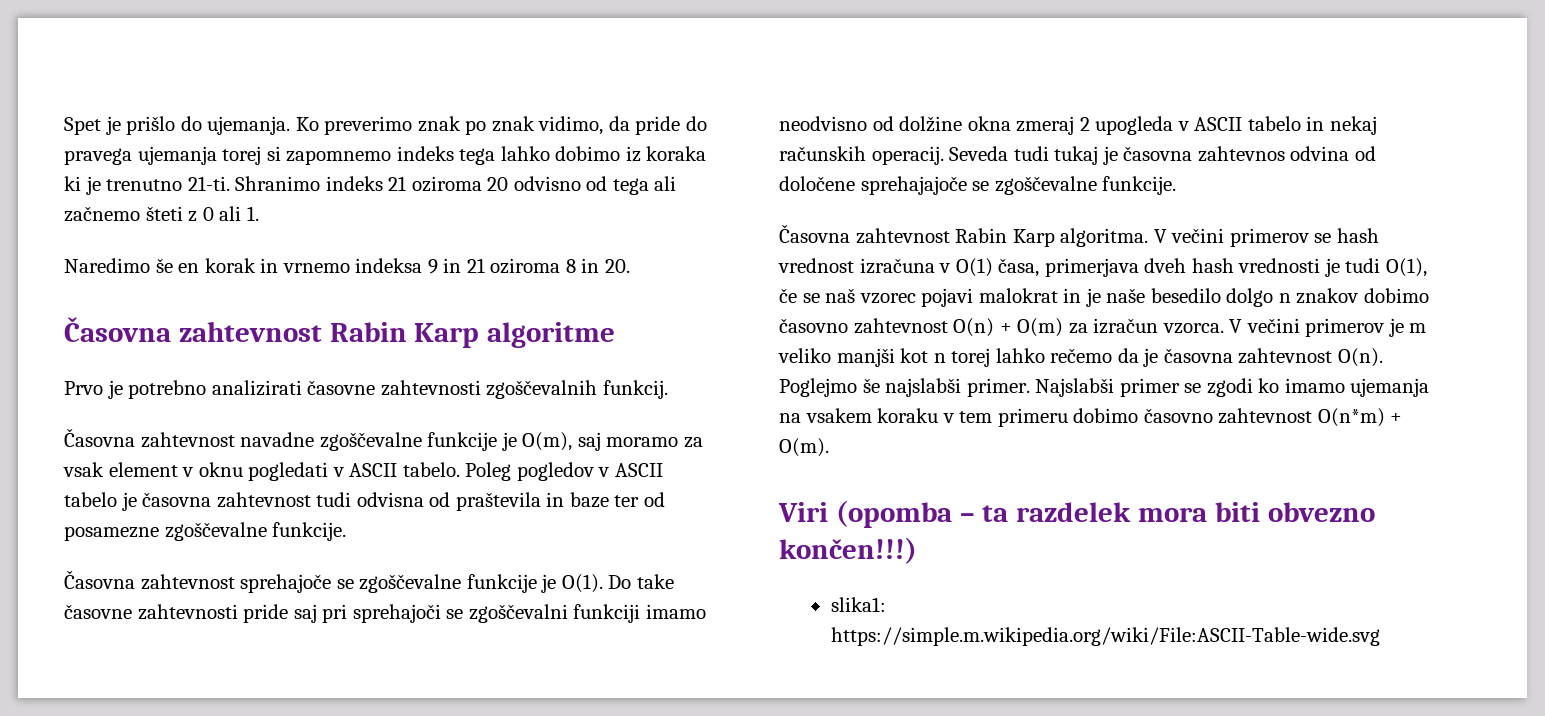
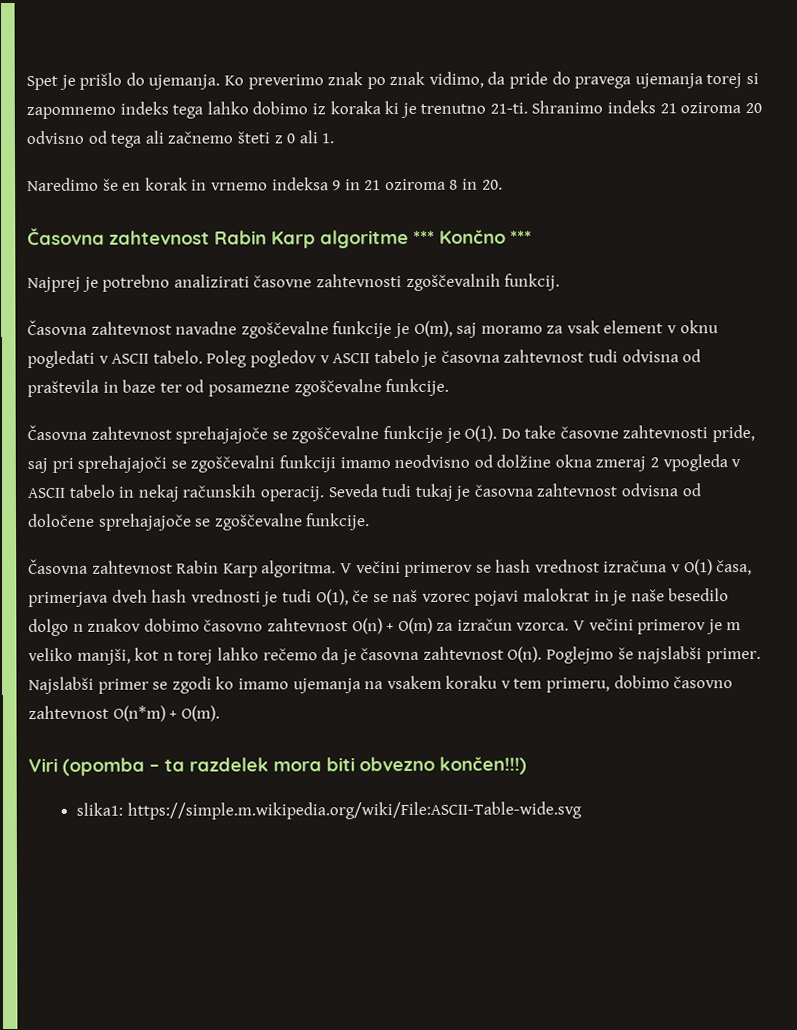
[64,381,103,395] // Prvo -> [413,229,532,244] [27,276,81,293] *** Končno *** // Najprej
[240,574,332,593] sprehajoče -> [175,426,269,444] sprehajajoče
[243,604,289,623] pride -> [712,425,756,443] pride,
[352,604,441,623] sprehajoči -> [77,455,168,473] sprehajajoči
[1095,116,1174,135] upogleda -> [662,454,728,472] vpogleda
[1197,146,1350,162] zahtevnos odvina -> [536,483,679,497] zahtevnost odvisna
[836,348,895,367] manjši -> [76,648,131,665] manjši,
[997,408,1068,427] primeru -> [546,677,611,693] primeru,

